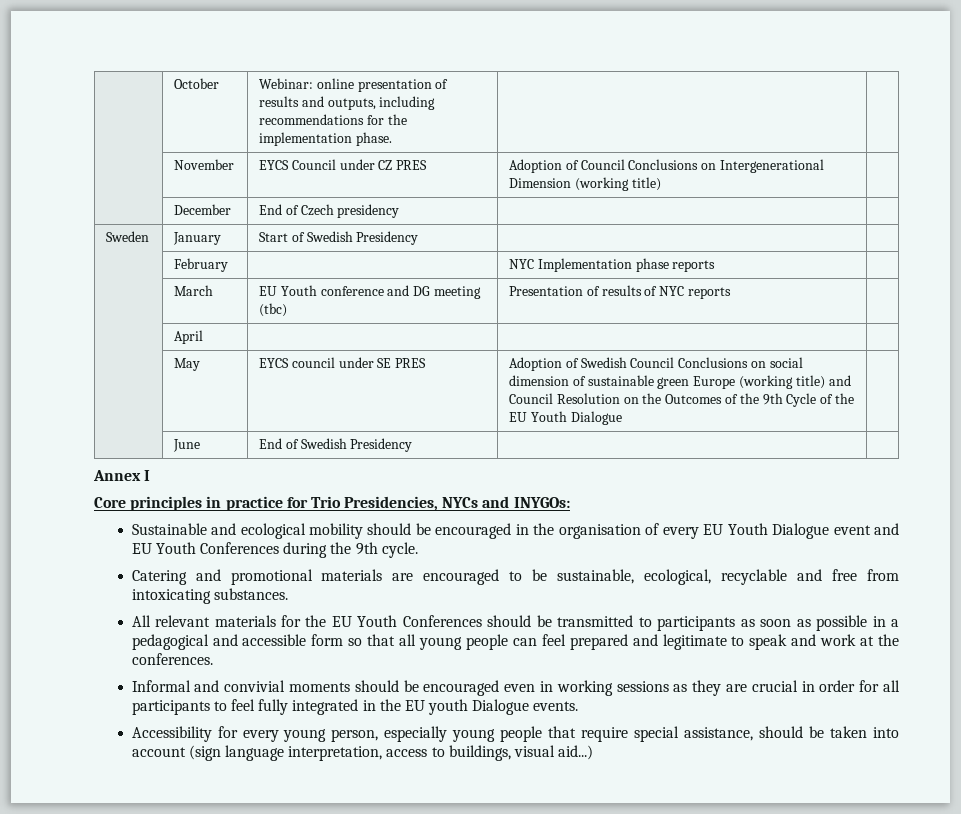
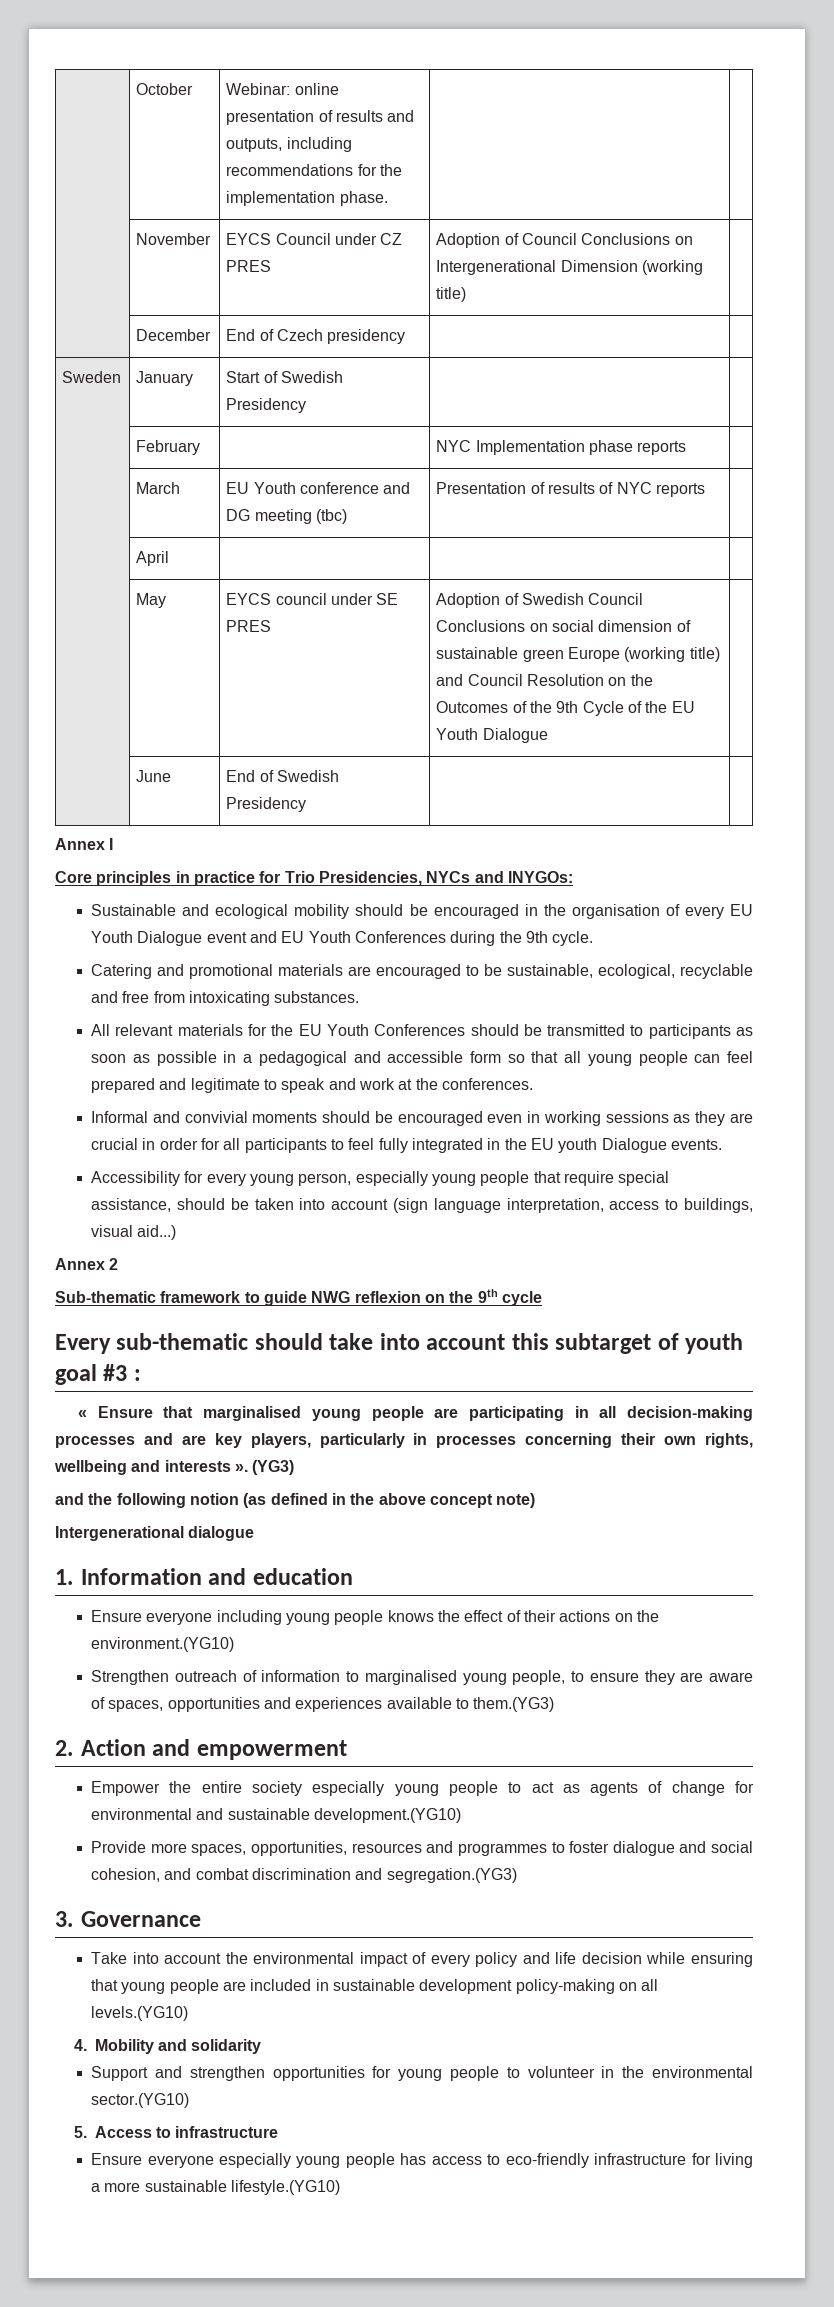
(594, 752) none -> [55,1258,119,1270] [55,1289,542,1306] [55,1333,744,1354] [55,1364,141,1385] [78,1406,754,1421] [55,1433,753,1448] [54,1460,295,1475] [55,1493,536,1508] [55,1526,255,1541] [55,1568,353,1585] [91,1610,660,1625] [91,1637,235,1652] [91,1670,753,1685] [91,1697,555,1712] [55,1739,347,1760] [91,1781,754,1796] [91,1808,462,1823] [91,1841,753,1856] [91,1868,517,1883] [55,1911,201,1927] [91,1952,754,1967] [91,1979,659,1994] [91,2006,189,2021] [73,2039,262,2054] [91,2066,754,2081] [91,2093,190,2108] [73,2126,279,2138] [91,2153,753,2168] [91,2180,341,2195] // Annex 2 // Sub-thematic framework to guide NWG reflexion on the 9th cycle // Every sub-thematic should take into account this subtarget of youth goal #3 : // « Ensure that marginalised young people are participating in all decision-making processes and are key players, particularly in processes concerning their own rights, wellbeing and interests ». (YG3) // and the following notion (as defined in the above concept note) // Intergenerational dialogue // 1. Information and education // Ensure everyone including young people knows the effect of their actions on the environment.(YG10) // Strengthen outreach of information to marginalised young people, to ensure they are aware of spaces, opportunities and experiences available to them.(YG3) // 2. Action and empowerment // Empower the entire society especially young people to act as agents of change for environmental and sustainable development.(YG10) // Provide more spaces, opportunities, resources and programmes to foster dialogue and social cohesion, and combat discrimination and segregation.(YG3) // 3. Governance // Take into account the environmental impact of every policy and life decision while ensuring that young people are included in sustainable development policy-making on all levels.(YG10) // 4. Mobility and solidarity // Support and strengthen opportunities for young people to volunteer in the environmental sector.(YG10) // 5. Access to infrastructure // Ensure everyone especially young people has access to eco-friendly infrastructure for living a more sustainable lifestyle.(YG10)

